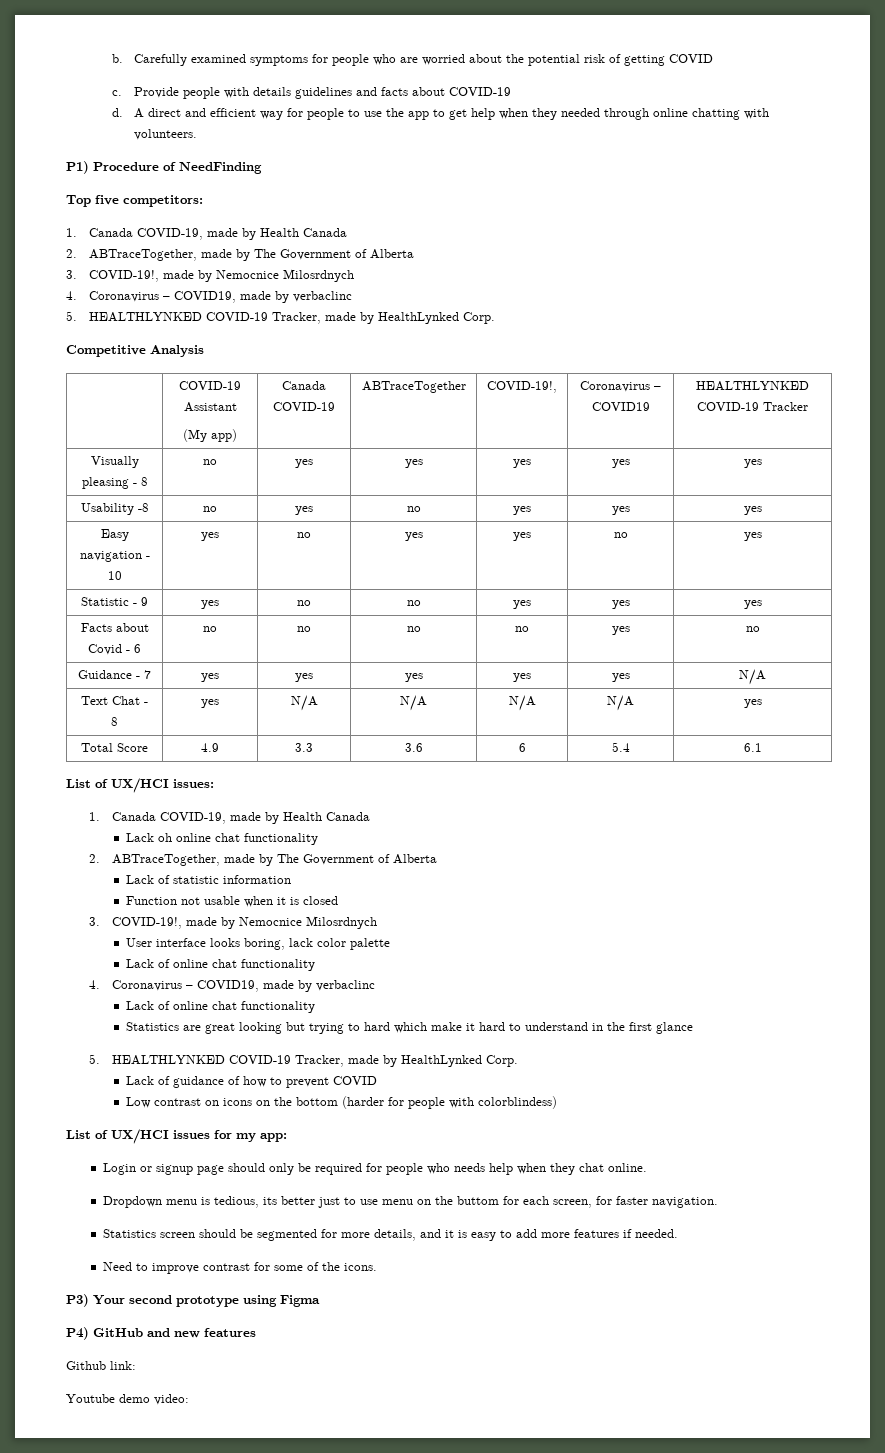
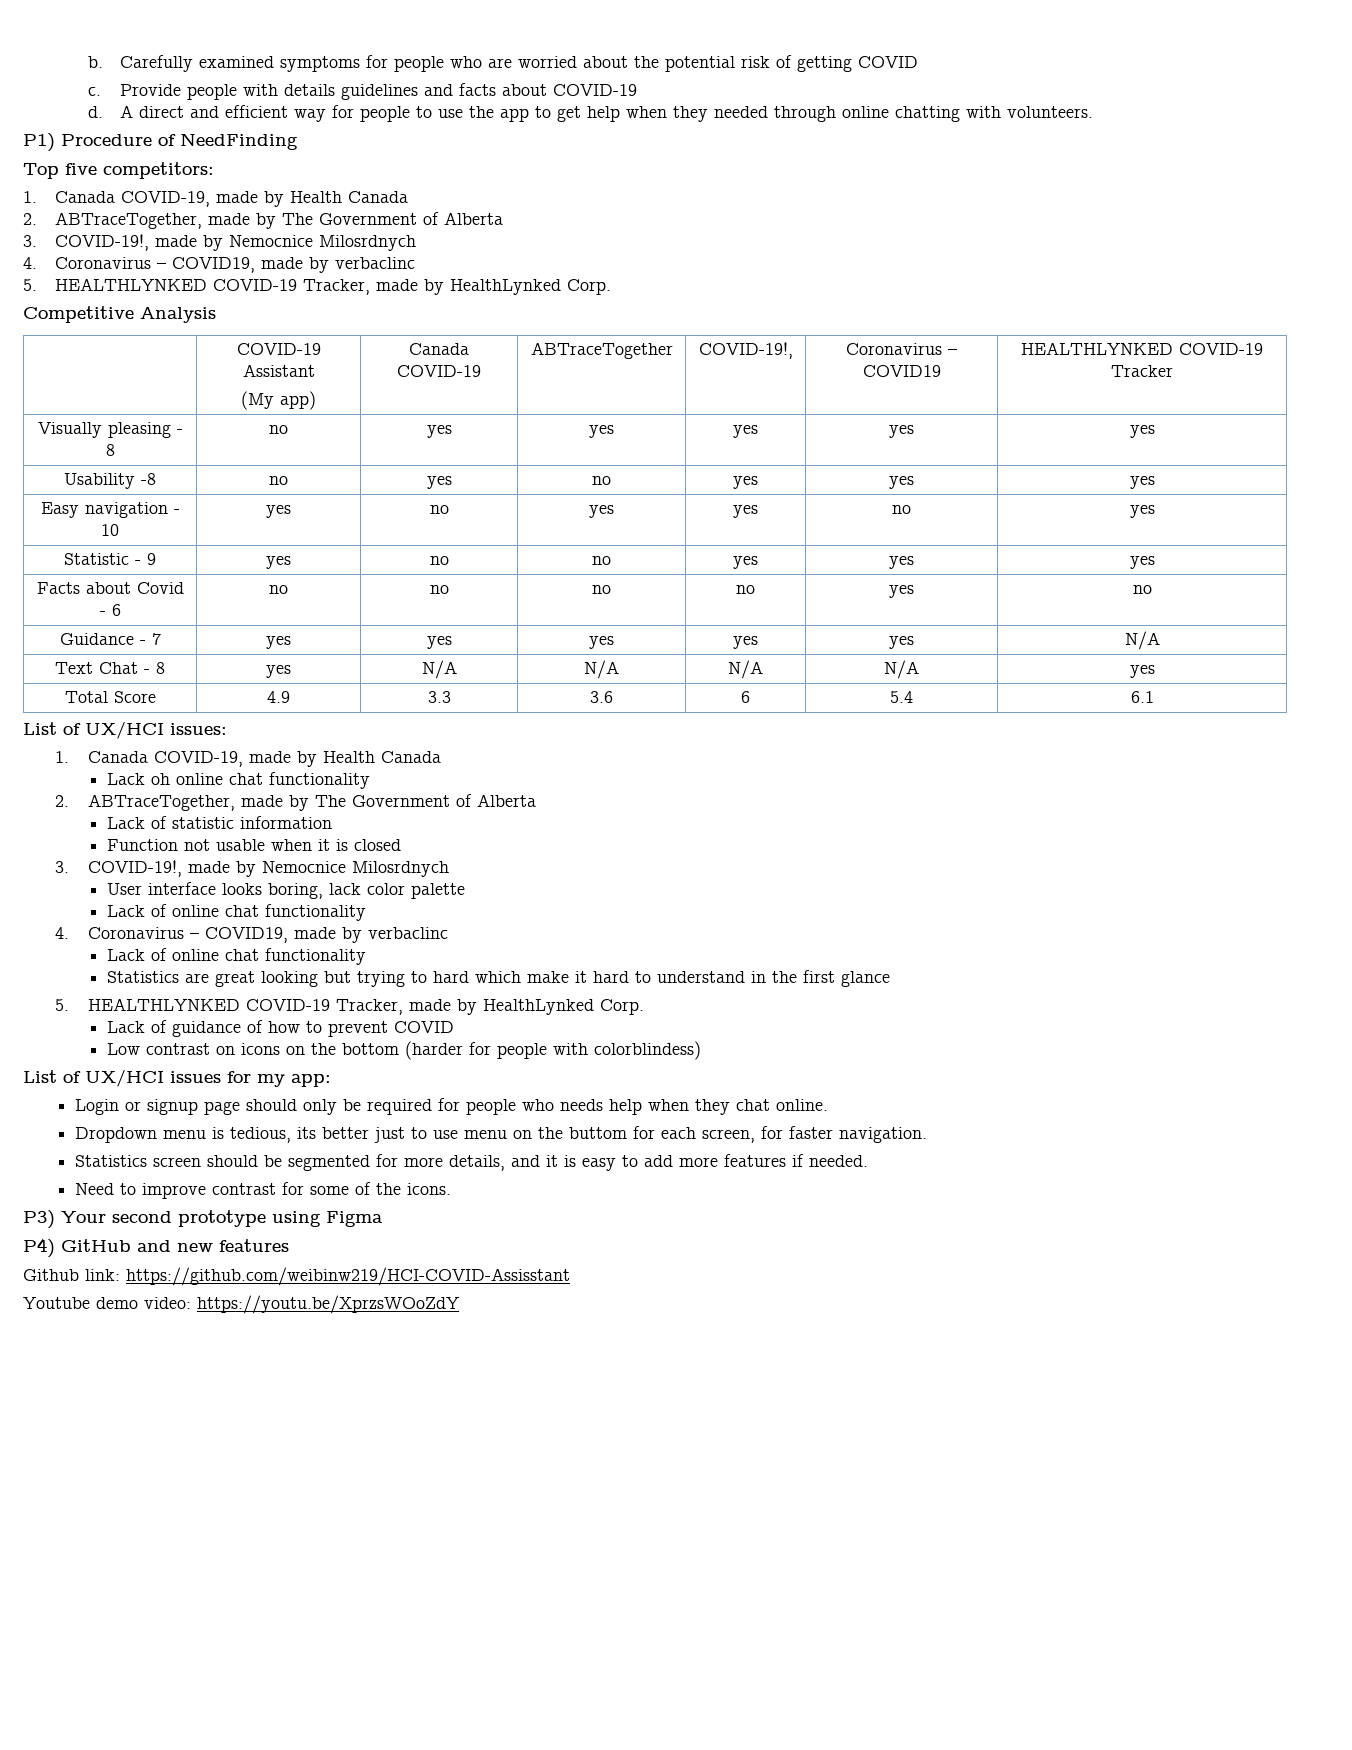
(136, 1365) none -> [126,1267,570,1286] https://github.com/weibinw219/HCI-COVID-Assisstant
(189, 1399) none -> [197,1295,460,1314] https://youtu.be/XprzsWOoZdY

